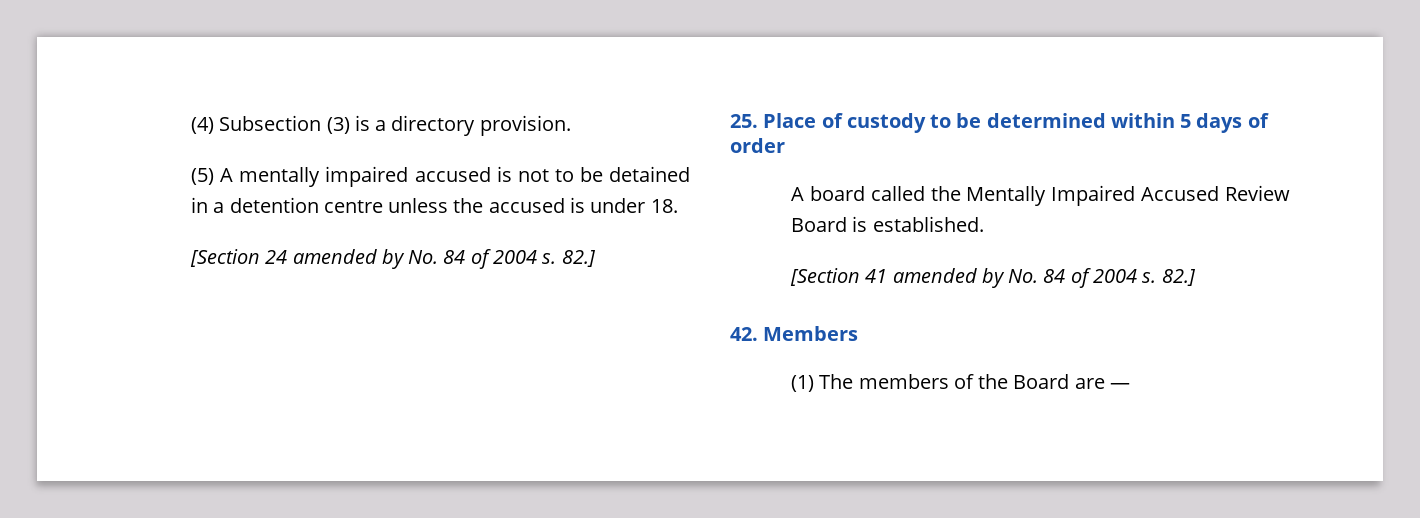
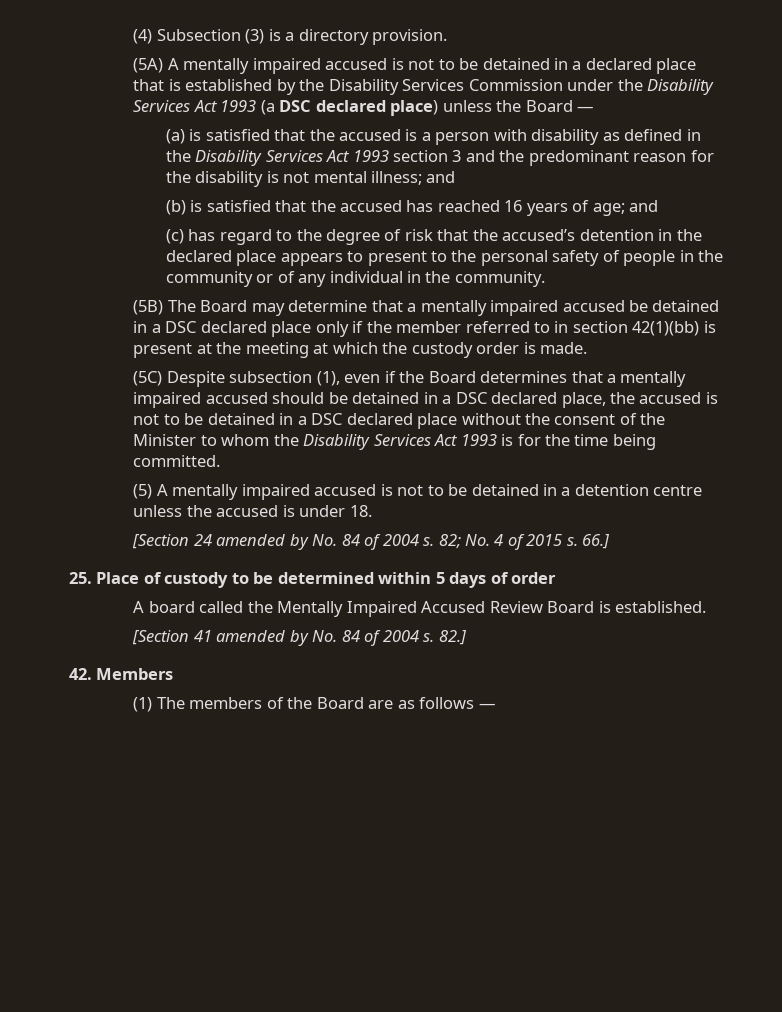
(571, 125) none -> [133,58,697,74] [133,79,715,95] [133,100,595,116] [165,129,701,145] [165,150,714,166] [165,171,456,187] [165,200,659,216] [165,229,702,245] [165,250,724,266] [165,271,545,287] [133,300,720,316] [133,321,716,337] [133,342,588,358] [133,371,687,387] [133,392,718,408] [133,413,666,429] [133,434,656,450] [133,455,221,467] // (5A) A mentally impaired accused is not to be detained in a declared place that is established by the Disability Services Commission under the Disability Services Act 1993 (a DSC declared place) unless the Board — // (a) is satisfied that the accused is a person with disability as defined in the Disability Services Act 1993 section 3 and the predominant reason for the disability is not mental illness; and // (b) is satisfied that the accused has reached 16 years of age; and // (c) has regard to the degree of risk that the accused’s detention in the declared place appears to present to the personal safety of people in the community or of any individual in the community. // (5B) The Board may determine that a mentally impaired accused be detained in a DSC declared place only if the member referred to in section 42(1)(bb) is present at the meeting at which the custody order is made. // (5C) Despite subsection (1), even if the Board determines that a mentally impaired accused should be detained in a DSC declared place, the accused is not to be detained in a DSC declared place without the consent of the Minister to whom the Disability Services Act 1993 is for the time being committed.
[561,250,596,267] 82.] -> [438,534,611,550] 82; No. 4 of 2015 s. 66.]
(1105, 383) none -> [397,697,475,709] as follows

